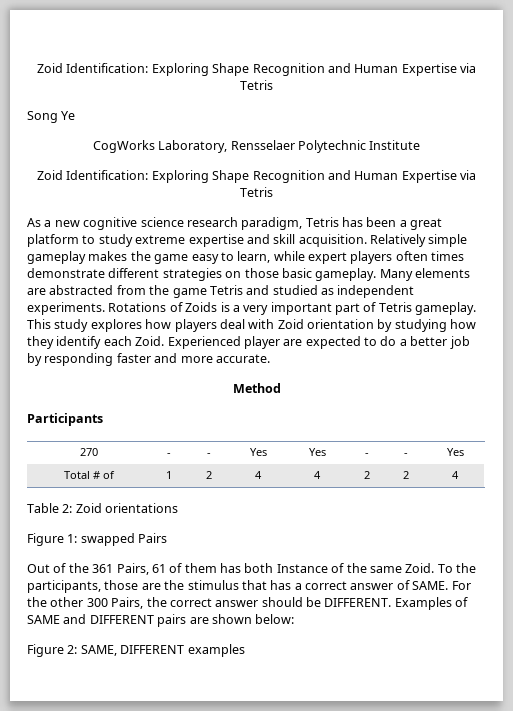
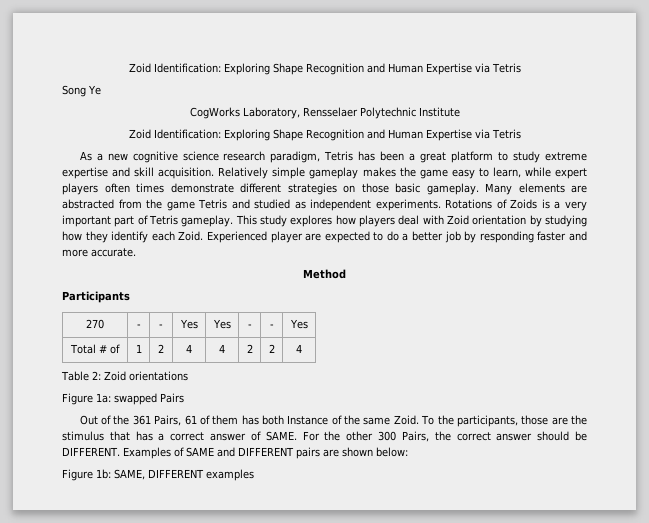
[67,534,78,543] 1: -> [96,393,111,403] 1a:
[67,645,78,654] 2: -> [96,469,111,479] 1b:

